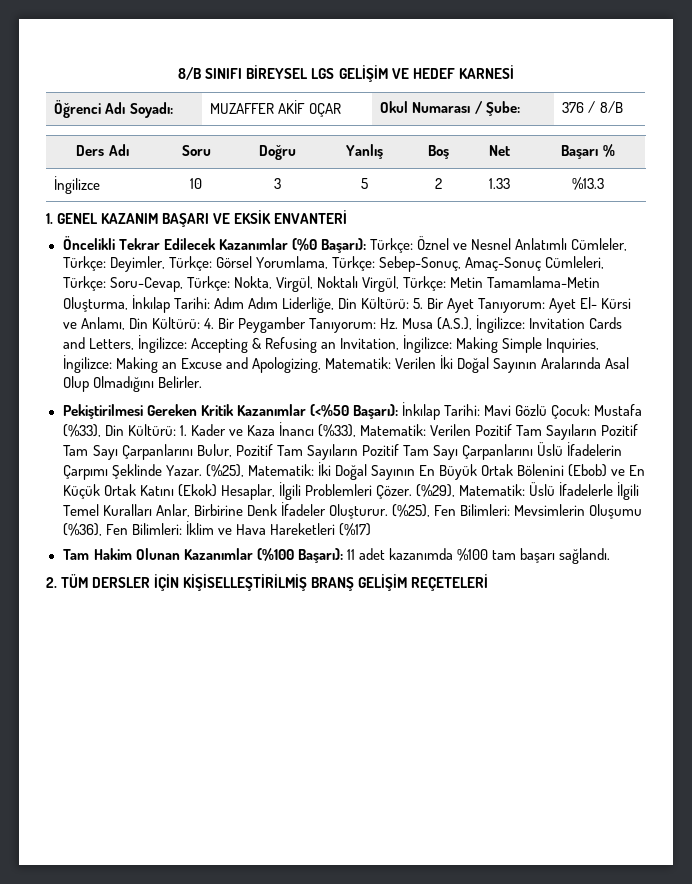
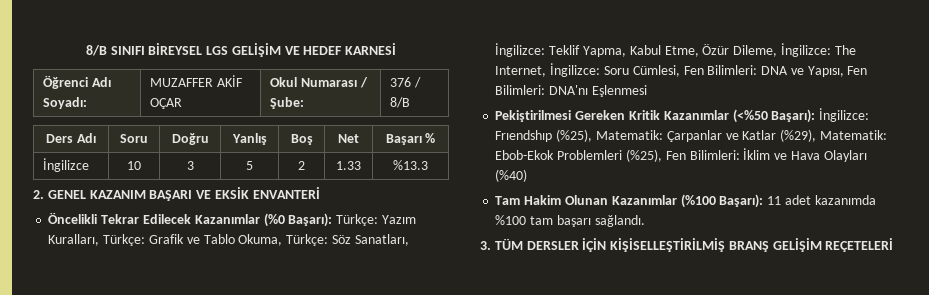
[46,213,53,224] 1. -> [33,190,44,199] 2.
[416,236,628,251] [62,256,604,272] [62,276,600,292] [62,295,632,313] [62,315,623,333] [62,335,600,353] [62,355,630,373] [62,376,202,392] Öznel ve Nesnel Anlatımlı Cümleler, Türkçe: Deyimler, Türkçe: Görsel Yorumlama, Türkçe: Sebep-Sonuç, Amaç-Sonuç Cümleleri, Türkçe: Soru-Cevap, Türkçe: Nokta, Virgül, Noktalı Virgül, Türkçe: Metin Tamamlama-Metin Oluşturma, İnkılap Tarihi: Adım Adım Liderliğe, Din Kültürü: 5. Bir Ayet Tanıyorum: Ayet El- Kürsi ve Anlamı, Din Kültürü: 4. Bir Peygamber Tanıyorum: Hz. Musa (A.S.), İngilizce: Invitation Cards and Letters, İngilizce: Accepting & Refusing an Invitation, İngilizce: Making Simple Inquiries, İngilizce: Making an Excuse and Apologizing, Matematik: Verilen İki Doğal Sayının Aralarında Asal Olup Olmadığını Belirler. -> [381,215,416,224] [48,234,409,246] [495,43,856,57] [495,63,868,77] [495,85,647,97] Yazım Kuralları, Türkçe: Grafik ve Tablo Okuma, Türkçe: Söz Sanatları, İngilizce: Teklif Yapma, Kabul Etme, Özür Dileme, İngilizce: The Internet, İngilizce: Soru Cümlesi, Fen Bilimleri: DNA ve Yapısı, Fen Bilimleri: DNA'nı Eşlenmesi
[401,402,643,420] [62,422,639,440] [62,442,623,460] [62,462,646,480] [62,482,640,500] [62,502,643,519] [62,523,102,536] İnkılap Tarihi: Mavi Gözlü Çocuk: Mustafa (%33), Din Kültürü: 1. Kader ve Kaza İnancı (%33), Matematik: Verilen Pozitif Tam Sayıların Pozitif Tam Sayı Çarpanlarını Bulur, Pozitif Tam Sayıların Pozitif Tam Sayı Çarpanlarını Üslü İfadelerin Çarpımı Şeklinde Yazar. (%25), Matematik: İki Doğal Sayının En Büyük Ortak Bölenini (Ebob) ve En Küçük Ortak Katını (Ekok) Hesaplar, İlgili Problemleri Çözer. (%29), Matematik: Üslü İfadelerle İlgili Temel Kuralları Anlar, Birbirine Denk İfadeler Oluşturur. (%25), Fen Bilimleri: Mevsimlerin Oluşumu (%36), -> [819,108,870,122] [495,129,887,142] [495,149,662,162] İngilizce: Frıendshıp (%25), Matematik: Çarpanlar ve Katlar (%29), Matematik: Ebob-Ekok Problemleri (%25),
[269,523,371,536] Hareketleri (%17) -> [823,150,867,162] [495,169,528,182] Olayları (%40)
[46,577,57,588] 2. -> [480,241,491,250] 3.

